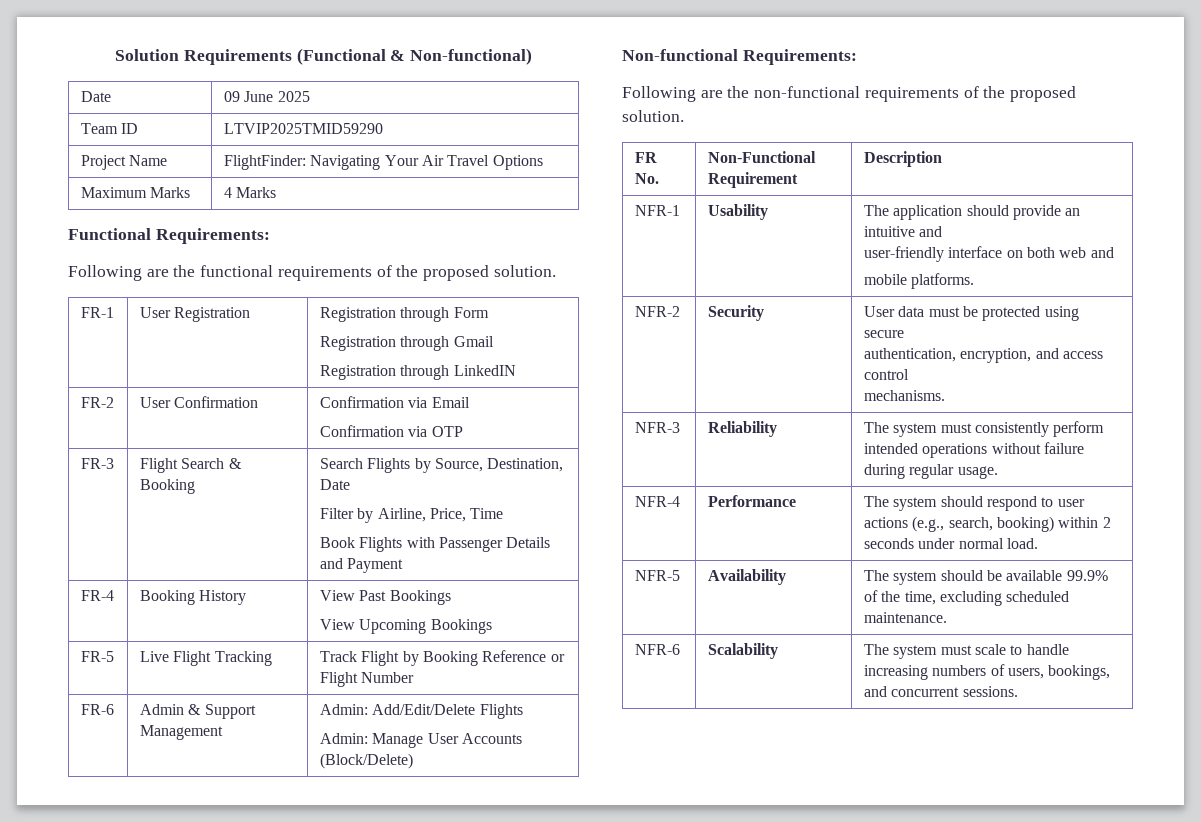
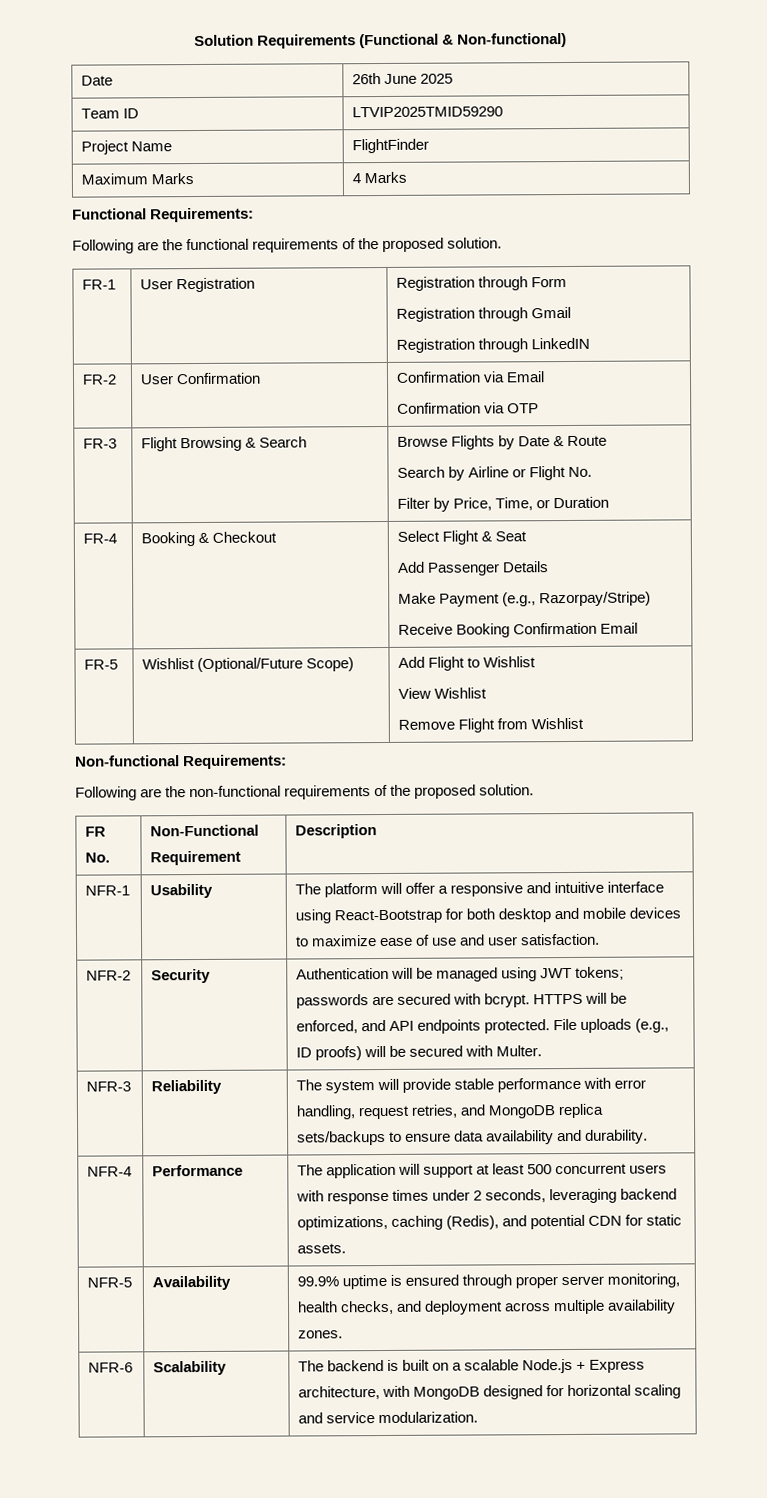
[223,91,240,102] 09 -> [351,73,381,85] 26th
[223,155,543,170] FlightFinder: Navigating Your Air Travel Options -> [351,138,429,154] FlightFinder
[181,458,242,469] [139,479,195,494] [319,458,564,473] [319,479,350,490] [319,508,504,523] [319,537,551,552] [319,558,404,573] [80,590,114,601] [139,590,247,605] [319,590,451,605] [319,619,492,634] [80,651,114,662] [139,651,272,666] [319,650,565,666] [319,672,415,687] [80,704,114,715] [139,704,256,719] [139,725,223,740] [319,704,523,719] [319,733,522,748] [319,753,413,769] Search & Booking | Search Flights by Source, Destination, Date // Filter by Airline, Price, Time // Book Flights with Passenger Details and Payment // FR-4 | Booking History | View Past Bookings // View Upcoming Bookings // FR-5 | Live Flight Tracking | Track Flight by Booking Reference or Flight Number // FR-6 | Admin & Support Management | Admin: Add/Edit/Delete Flights // Admin: Manage User Accounts (Block/Delete) -> [179,436,307,452] [396,435,607,450] [396,466,592,481] [396,496,609,512] [82,533,117,544] [140,531,277,547] [396,530,527,545] [396,561,549,576] [397,591,651,607] [397,622,638,638] [83,659,118,670] [141,657,354,673] [397,656,536,671] [397,687,487,699] [397,717,584,733] Browsing & Search | Browse Flights by Date & Route // Search by Airline or Flight No. // Filter by Price, Time, or Duration // FR-4 | Booking & Checkout | Select Flight & Seat // Add Passenger Details // Make Payment (e.g., Razorpay/Stripe) // Receive Booking Confirmation Email // FR-5 | Wishlist (Optional/Future Scope) | Add Flight to Wishlist // View Wishlist // Remove Flight from Wishlist
[893,205,1081,220] [863,226,943,237] [863,246,1114,262] [863,273,975,289] application should provide an intuitive and // user-friendly interface on both web and // mobile platforms. -> [323,881,664,898] [294,907,681,924] [295,933,600,947] platform will offer a responsive and intuitive interface using React-Bootstrap for both desktop and mobile devices to maximize ease of use and user satisfaction.
[863,306,1079,321] [863,330,904,338] [863,348,1103,363] [863,369,909,380] [863,390,945,401] [634,422,680,433] [707,421,777,437] [863,421,1105,437] [863,442,1084,458] [863,464,998,479] [634,496,680,507] [707,495,796,507] [863,496,1085,511] [863,516,1111,532] [863,538,1038,549] [634,570,680,581] [707,569,786,585] [863,570,1108,585] [863,590,1070,606] [863,612,947,623] [634,644,680,655] [707,643,778,659] [863,644,1069,659] [863,664,1111,680] [863,686,1018,697] User data must be protected using secure // authentication, encryption, and access control // mechanisms. // NFR-3 | Reliability | The system must consistently perform intended operations without failure during regular usage. // NFR-4 | Performance | The system should respond to user actions (e.g., search, booking) within 2 seconds under normal load. // NFR-5 | Availability | The system should be available 99.9% of the time, excluding scheduled maintenance. // NFR-6 | Scalability | The system must scale to handle increasing numbers of users, bookings, and concurrent sessions. -> [295,966,624,982] [295,992,627,1009] [295,1018,669,1034] [295,1045,542,1061] [85,1081,131,1092] [150,1079,222,1095] [295,1077,646,1094] [295,1103,603,1120] [296,1129,648,1146] [86,1166,132,1177] [151,1164,243,1177] [296,1163,667,1179] [295,1188,677,1205] [296,1214,682,1231] [296,1243,346,1254] [86,1277,132,1288] [151,1275,231,1291] [296,1273,680,1290] [296,1299,676,1315] [297,1330,343,1339] [87,1362,133,1373] [152,1360,227,1376] [297,1358,645,1374] [297,1384,681,1400] [297,1411,478,1424] Authentication will be managed using JWT tokens; passwords are secured with bcrypt. HTTPS will be enforced, and API endpoints protected. File uploads (e.g., ID proofs) will be secured with Multer. // NFR-3 | Reliability | The system will provide stable performance with error handling, request retries, and MongoDB replica sets/backups to ensure data availability and durability. // NFR-4 | Performance | The application will support at least 500 concurrent users with response times under 2 seconds, leveraging backend optimizations, caching (Redis), and potential CDN for static assets. // NFR-5 | Availability | 99.9% uptime is ensured through proper server monitoring, health checks, and deployment across multiple availability zones. // NFR-6 | Scalability | The backend is built on a scalable Node.js + Express architecture, with MongoDB designed for horizontal scaling and service modularization.

